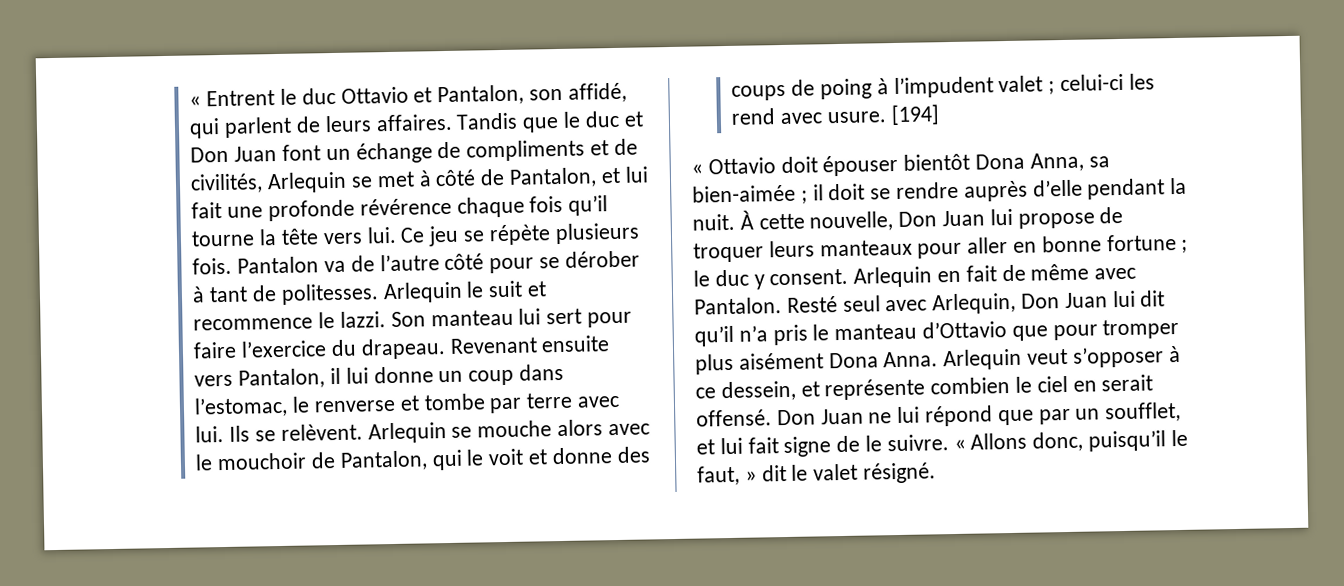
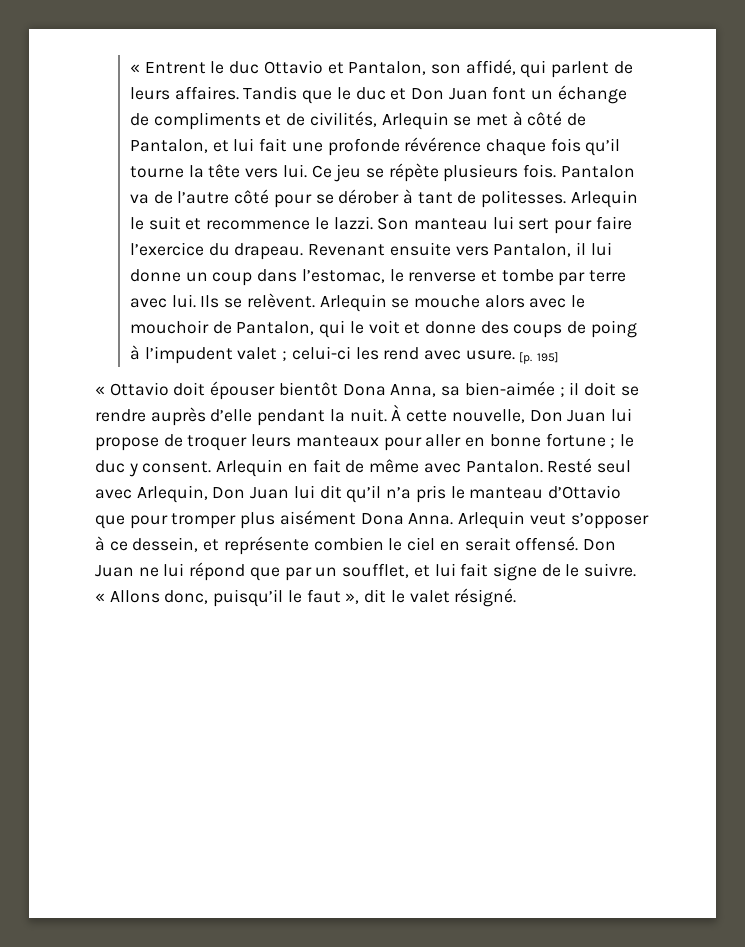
[890,104,940,126] [194] -> [519,352,559,364] [p. 195]
[697,465,757,486] faut, » -> [306,589,360,604] faut »,

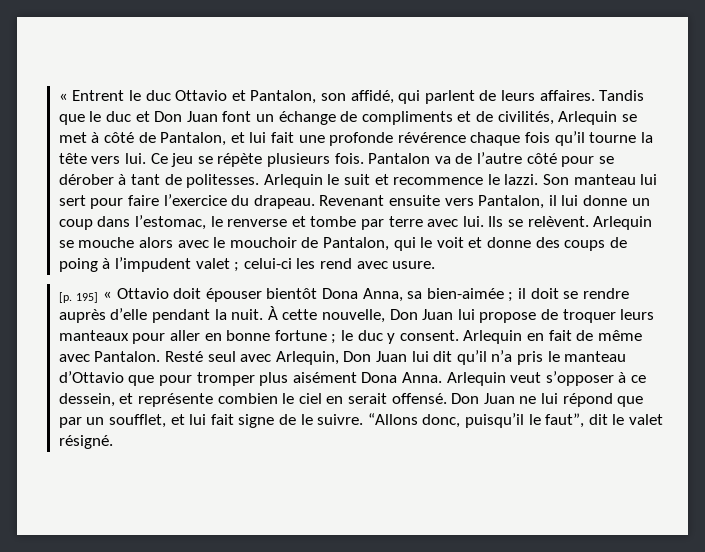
(515, 355) none -> (436, 265) //
(559, 357) // -> (99, 297) none
[95,590,160,603] « Allons -> [367,413,418,425] “Allons
[306,589,360,604] faut », -> [545,413,585,428] faut”,

